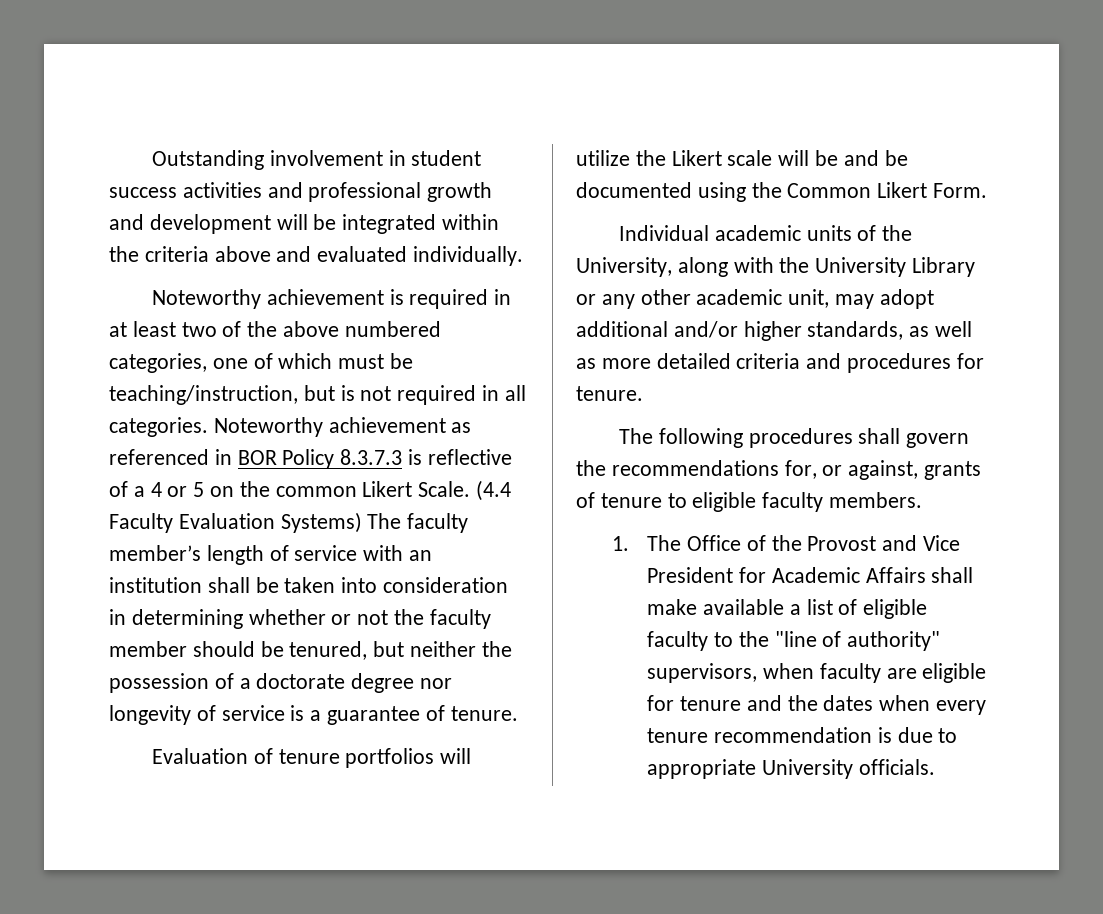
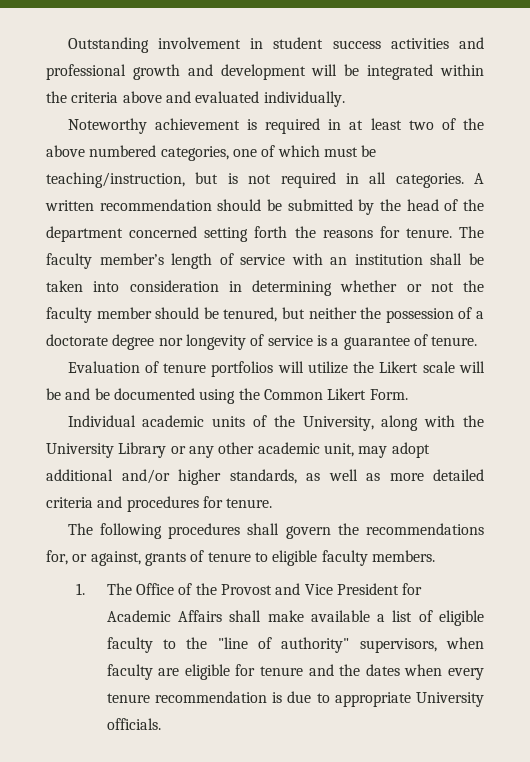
[213,417,472,437] [109,449,512,469] [109,480,512,501] [109,512,362,533] Noteworthy achievement as referenced in BOR Policy 8.3.7.3 is reflective of a 4 or 5 on the common Likert Scale. (4.4 Faculty Evaluation Systems) -> [474,173,484,184] [45,199,485,215] [46,226,452,242] A written recommendation should be submitted by the head of the department concerned setting forth the reasons for tenure.

